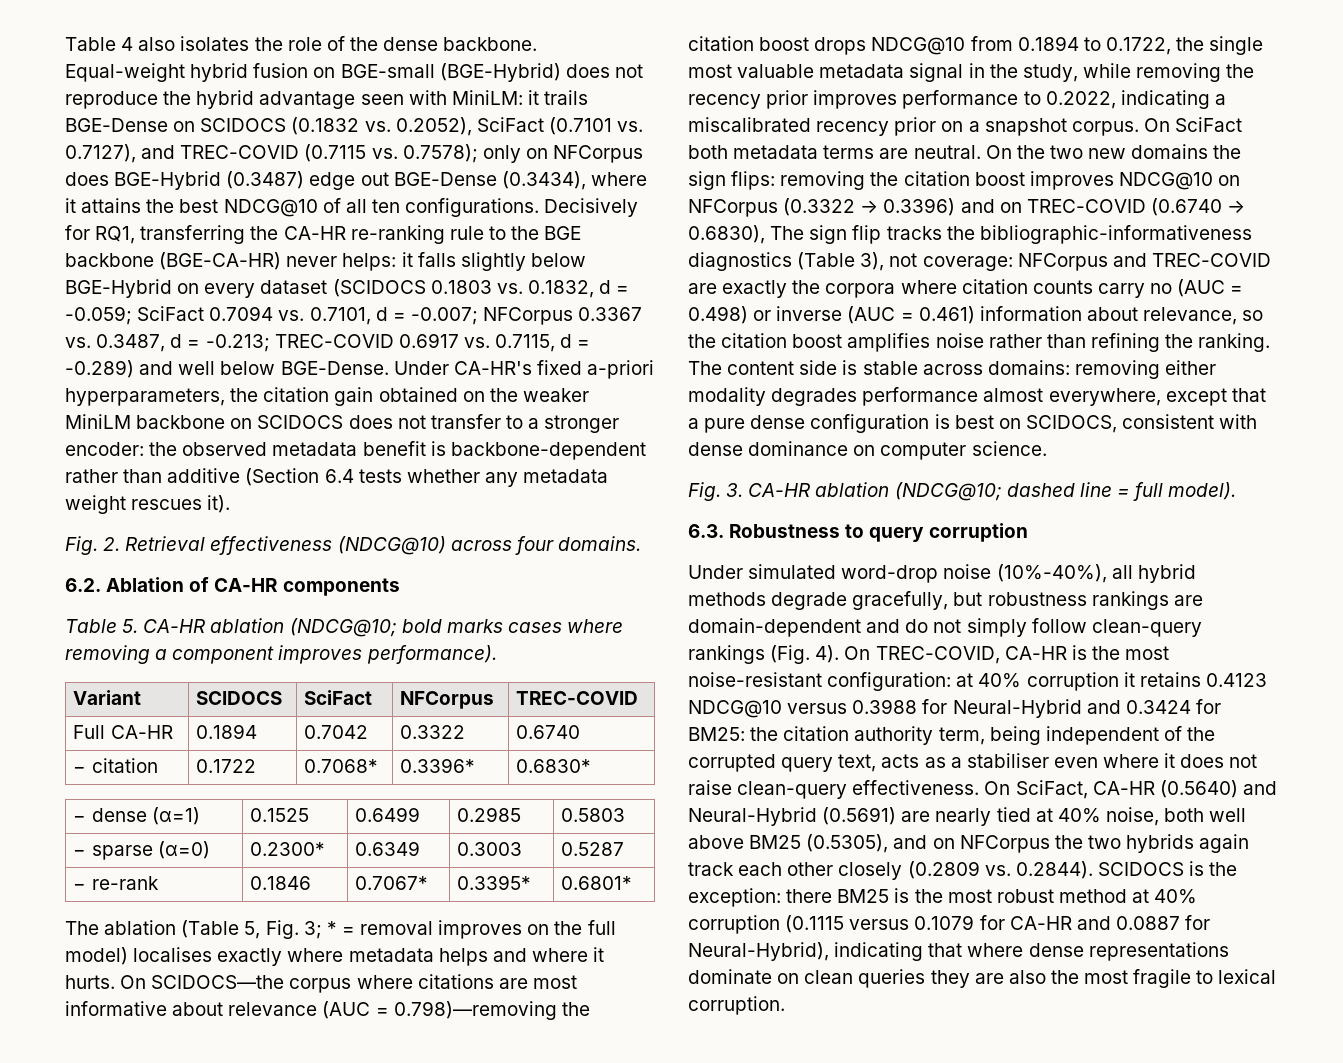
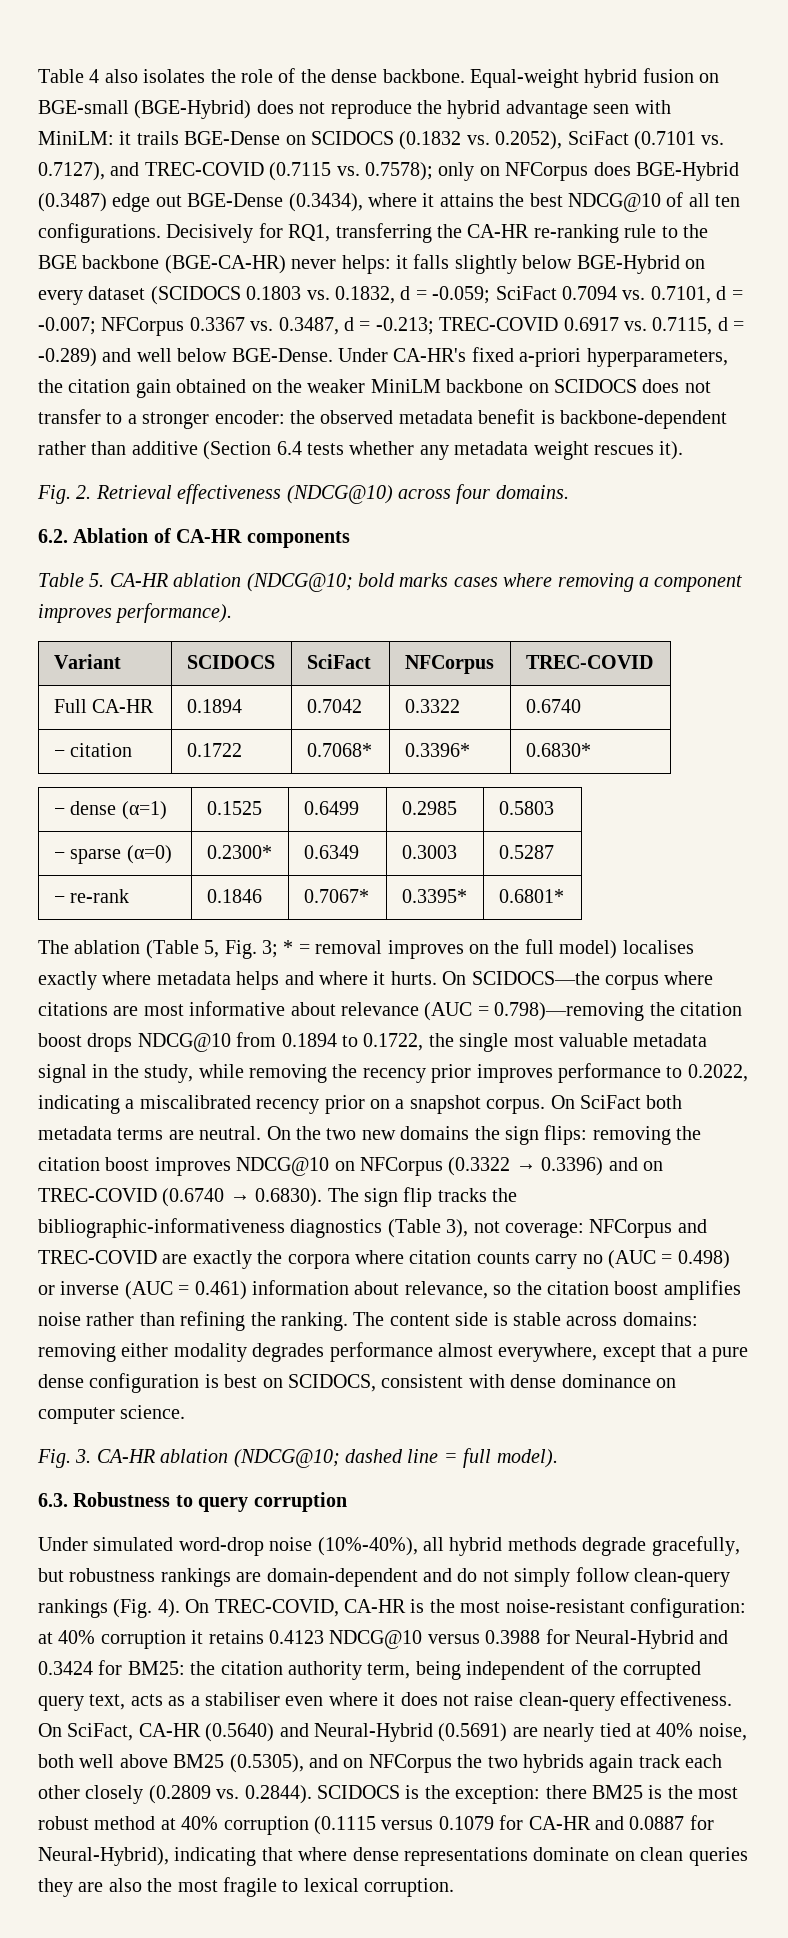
[688,225,765,244] 0.6830), -> [255,1188,323,1207] 0.6830).

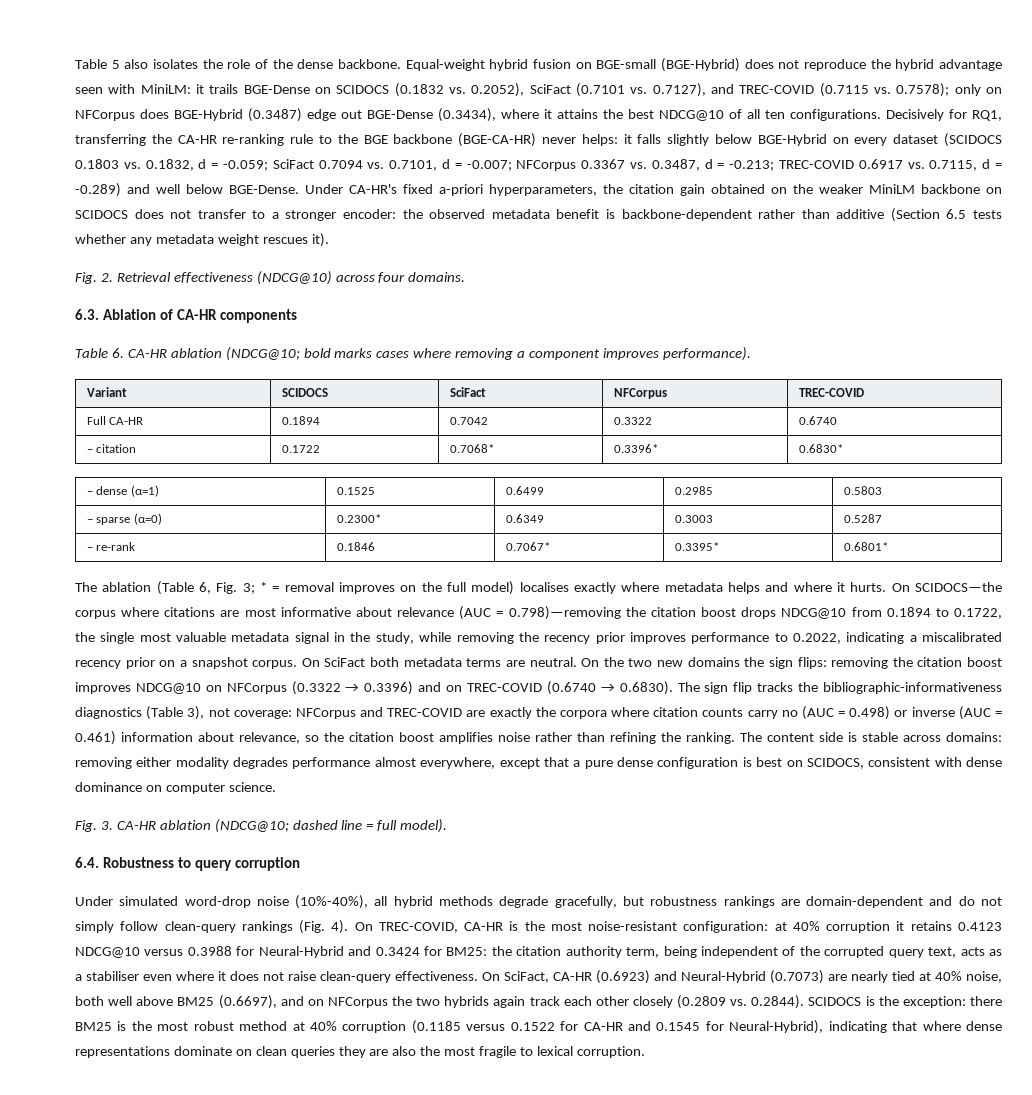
[38,69,100,83] Table 4 -> [75,59,120,69] Table 5
[276,441,302,455] 6.4 -> [946,209,967,219] 6.5
[38,529,68,543] 6.2. -> [75,309,99,320] 6.3.
[89,573,105,587] 5. -> [111,348,124,358] 6.
[204,940,220,958] 5, -> [199,582,211,594] 6,
[38,1493,68,1507] 6.3. -> [75,857,99,868] 6.4.
[205,1723,275,1742] (0.5640) -> [596,970,650,984] (0.6923)
[438,1723,508,1742] (0.5691) -> [770,970,824,984] (0.7073)
[229,1754,304,1773] (0.5305), -> [218,995,277,1009] (0.6697),
[314,1816,494,1835] (0.1115 versus 0.1079 -> [411,1020,555,1034] (0.1185 versus 0.1522
[629,1816,685,1830] 0.0887 -> [656,1022,701,1031] 0.1545

